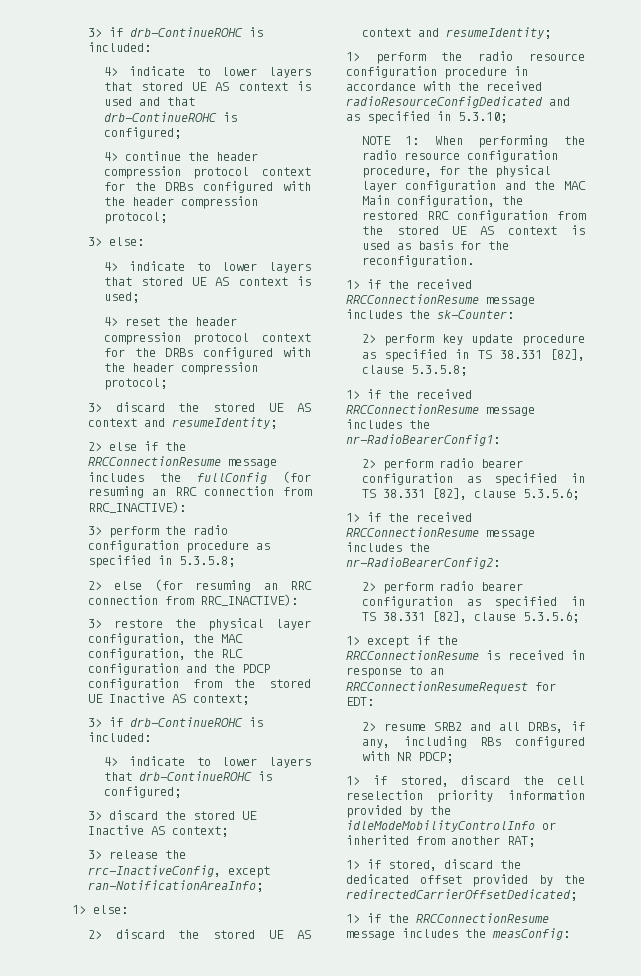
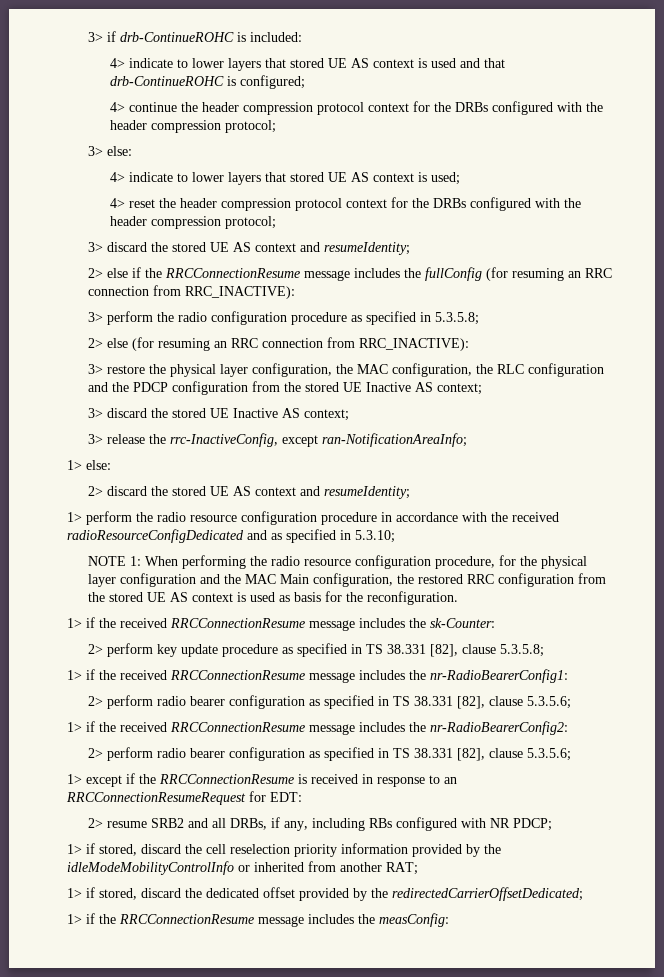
[87,717,263,727] [87,732,151,742] [103,756,311,768] [103,771,272,781] [103,786,181,798] // 3> if drb-ContinueROHC is included: // 4> indicate to lower layers that drb-ContinueROHC is configured; -> (483, 389) none

